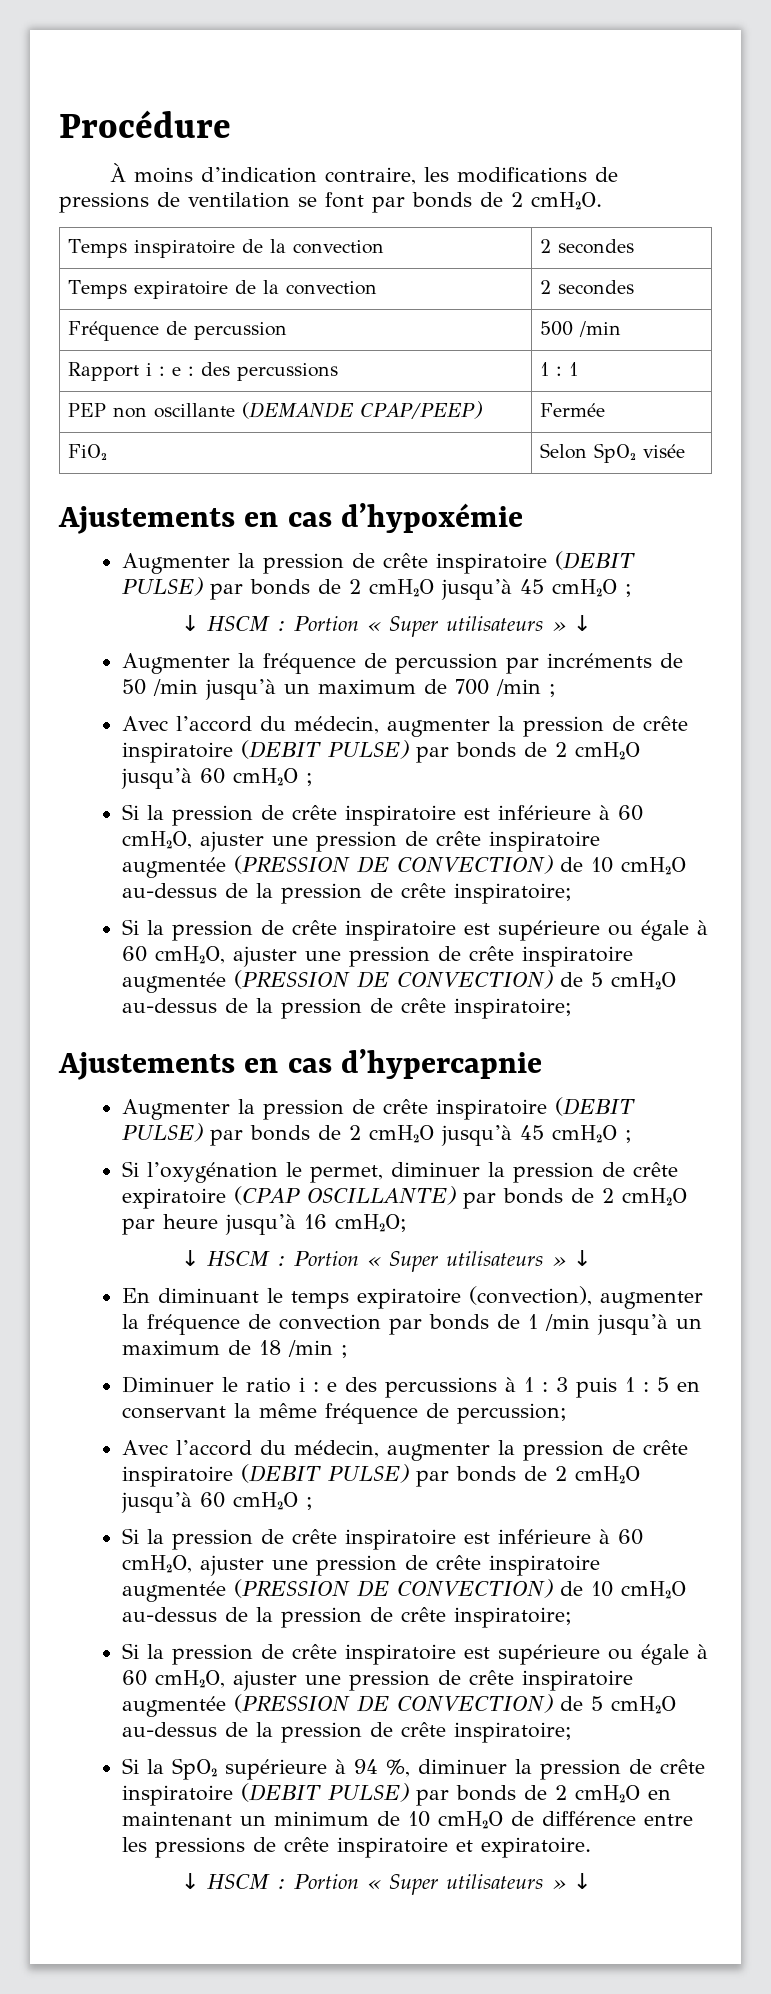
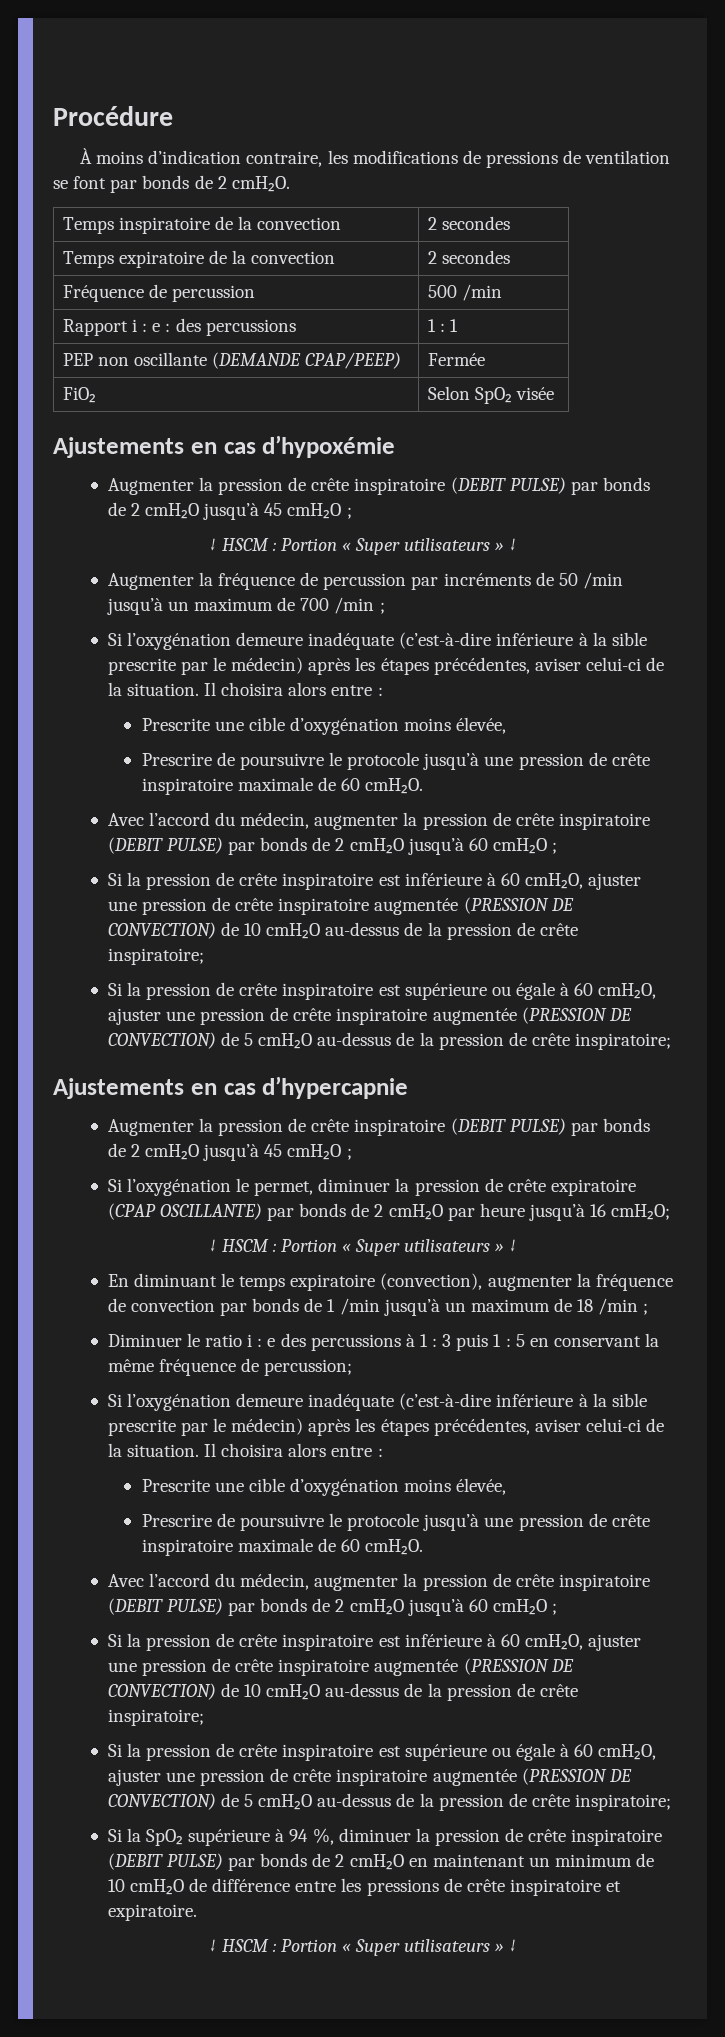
(557, 690) none -> [107,632,647,650] [107,657,665,675] [107,682,383,696] [141,717,507,735] [141,752,650,770] [141,777,424,795] // Si l’oxygénation demeure inadéquate (c’est-à-dire inférieure à la sible prescrite par le médecin) après les étapes précédentes, aviser celui-ci de la situation. Il choisira alors entre : // Prescrite une cible d’oxygénation moins élevée, // Prescrire de poursuivre le protocole jusqu’à une pression de crête inspiratoire maximale de 60 cmH₂O.
(568, 1413) none -> [107,1393,647,1411] [107,1418,665,1436] [107,1443,383,1457] [141,1478,507,1496] [141,1513,650,1531] [141,1538,424,1556] // Si l’oxygénation demeure inadéquate (c’est-à-dire inférieure à la sible prescrite par le médecin) après les étapes précédentes, aviser celui-ci de la situation. Il choisira alors entre : // Prescrite une cible d’oxygénation moins élevée, // Prescrire de poursuivre le protocole jusqu’à une pression de crête inspiratoire maximale de 60 cmH₂O.

